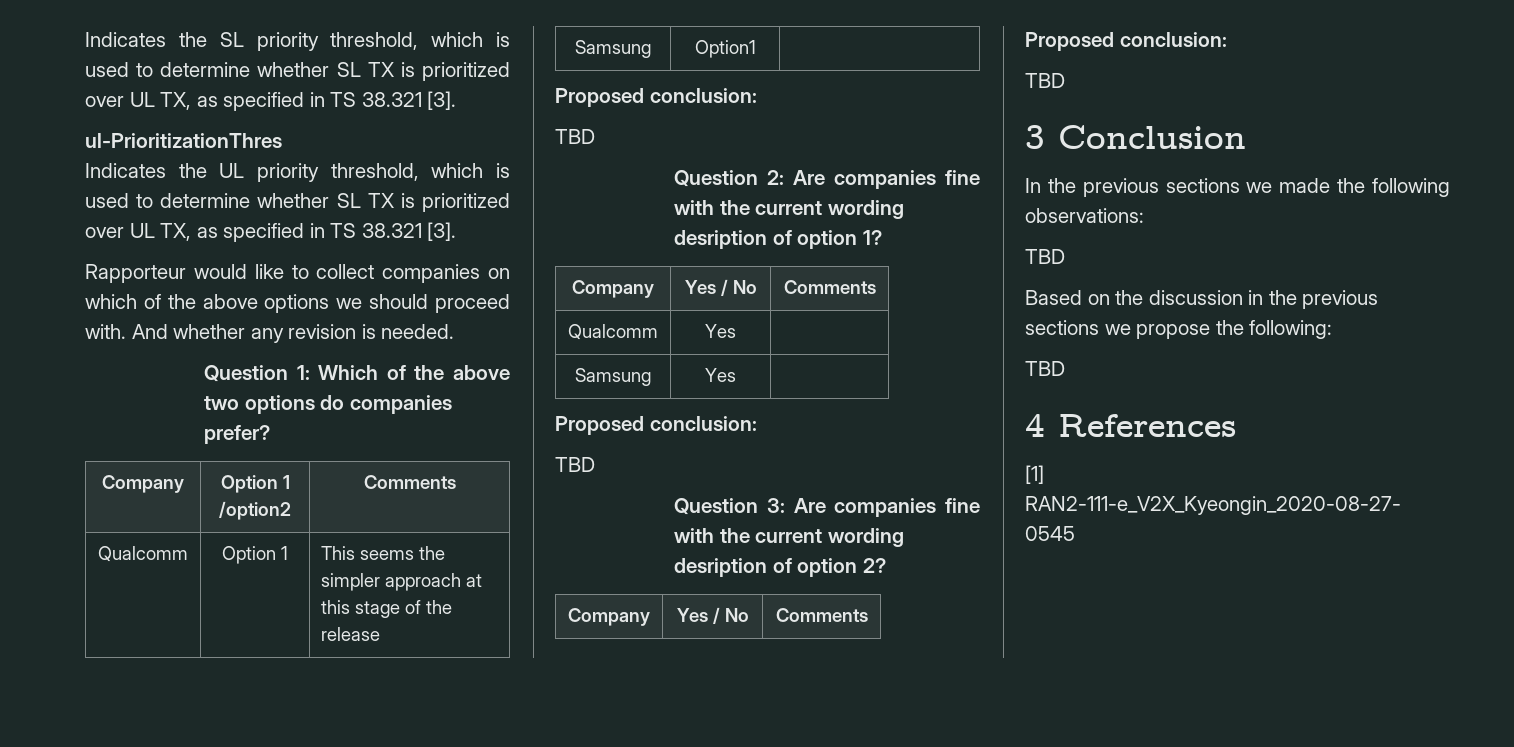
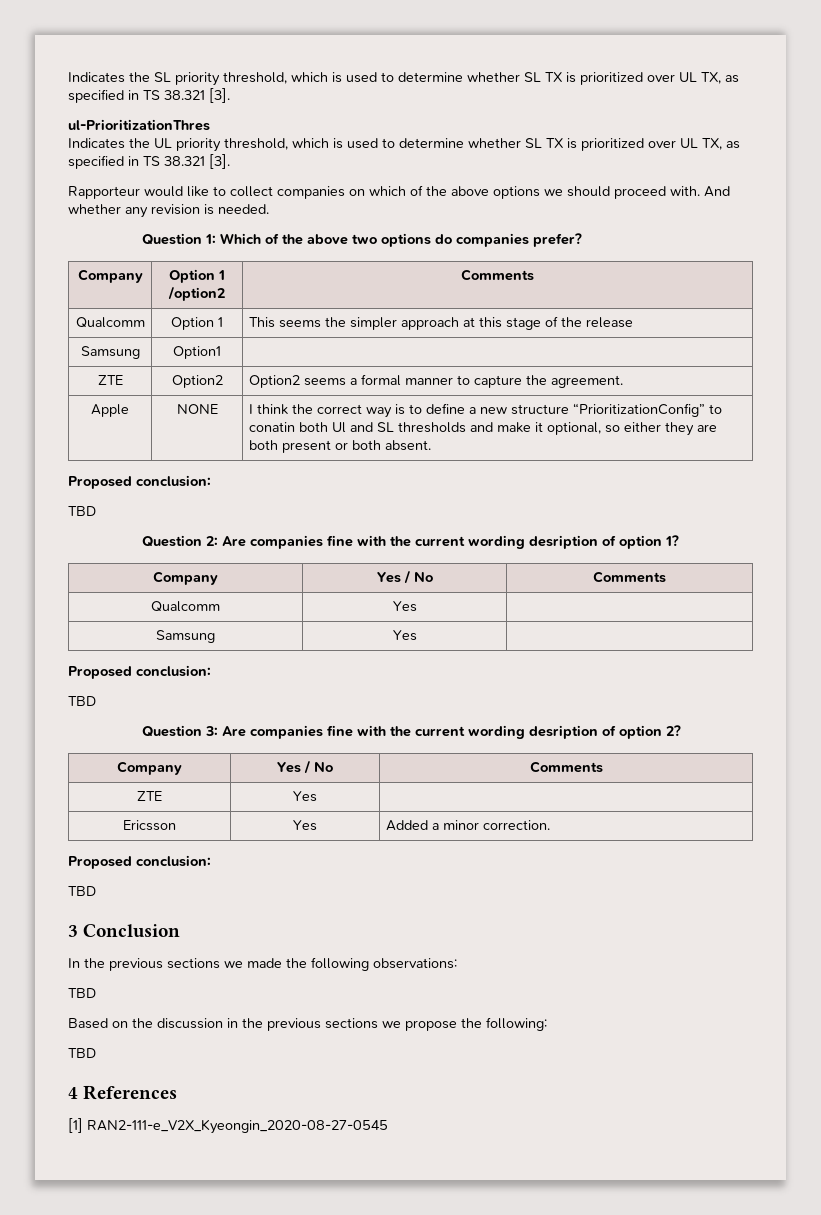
(756, 49) none -> [97,375,123,385] [171,375,223,388] [248,374,623,388] [91,404,129,417] [176,404,218,414] [248,403,722,418] [248,422,717,436] [248,440,431,453] // ZTE | Option2 | Option2 seems a formal manner to capture the agreement. // Apple | NONE | I think the correct way is to define a new structure “PrioritizationConfig” to conatin both Ul and SL thresholds and make it optional, so either they are both present or both absent.
(868, 615) none -> [137,791,162,801] [293,791,317,802] [123,820,176,831] [293,820,317,831] [385,820,550,831] // ZTE | Yes | // Ericsson | Yes | Added a minor correction.

